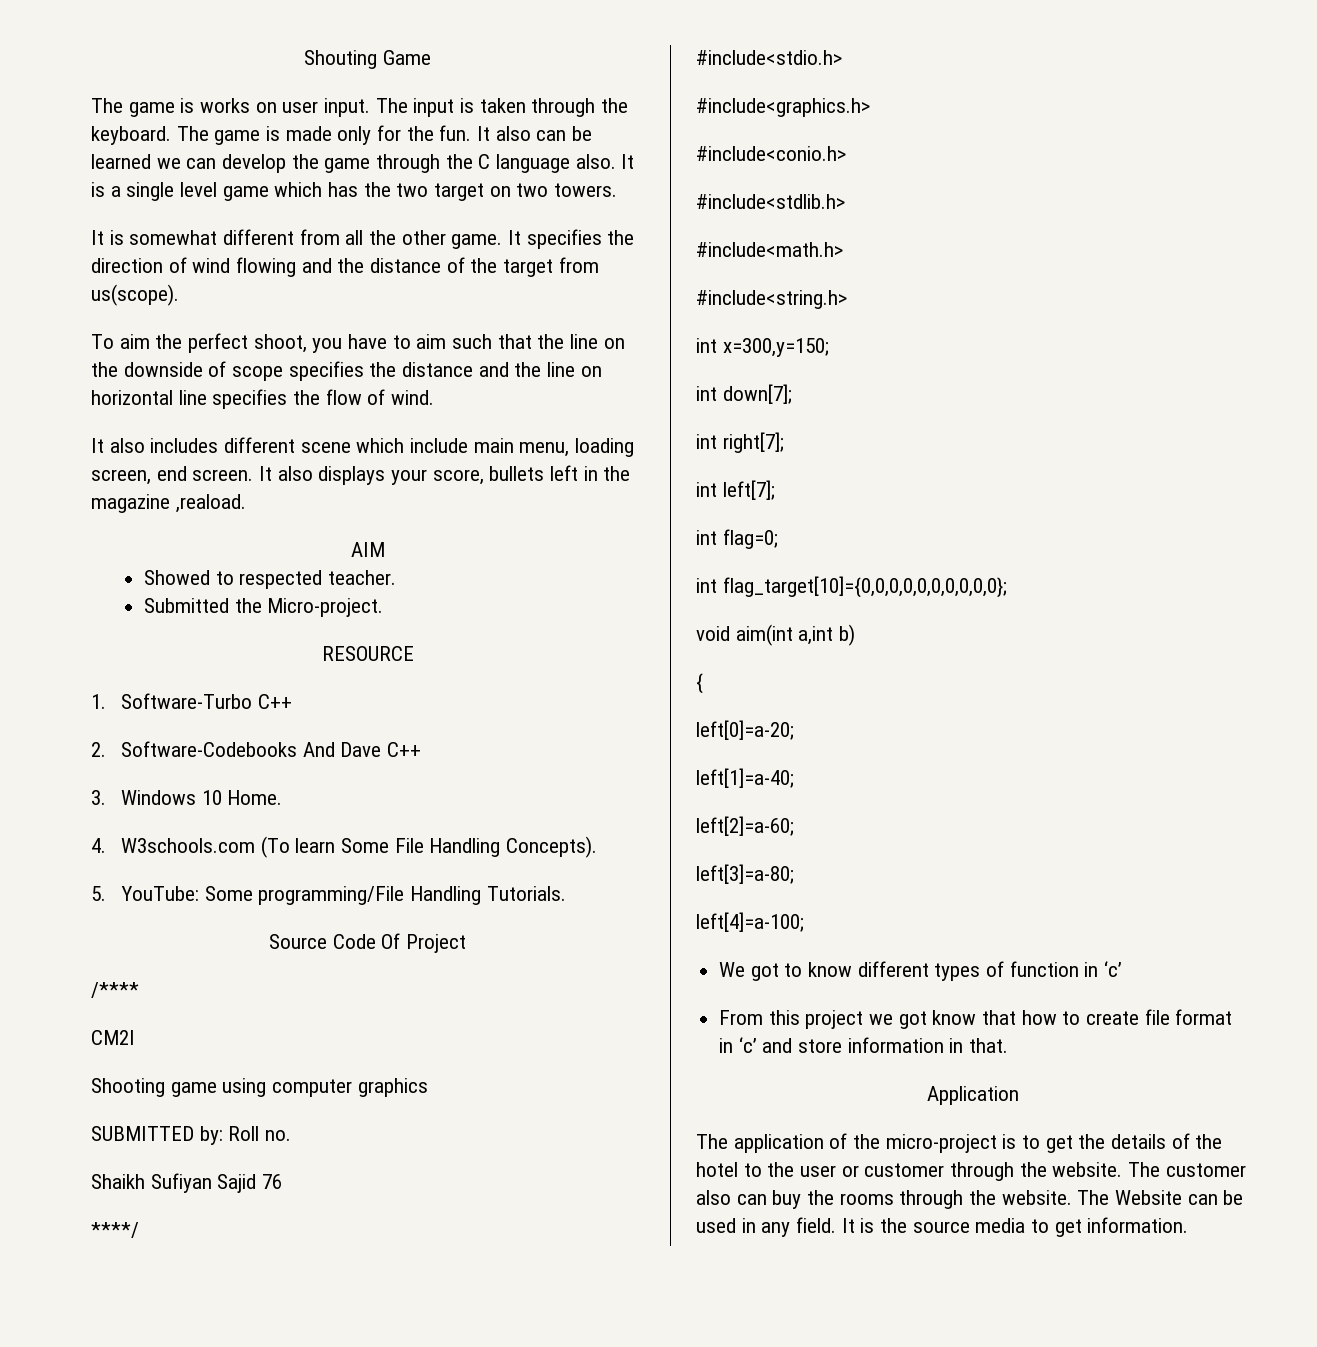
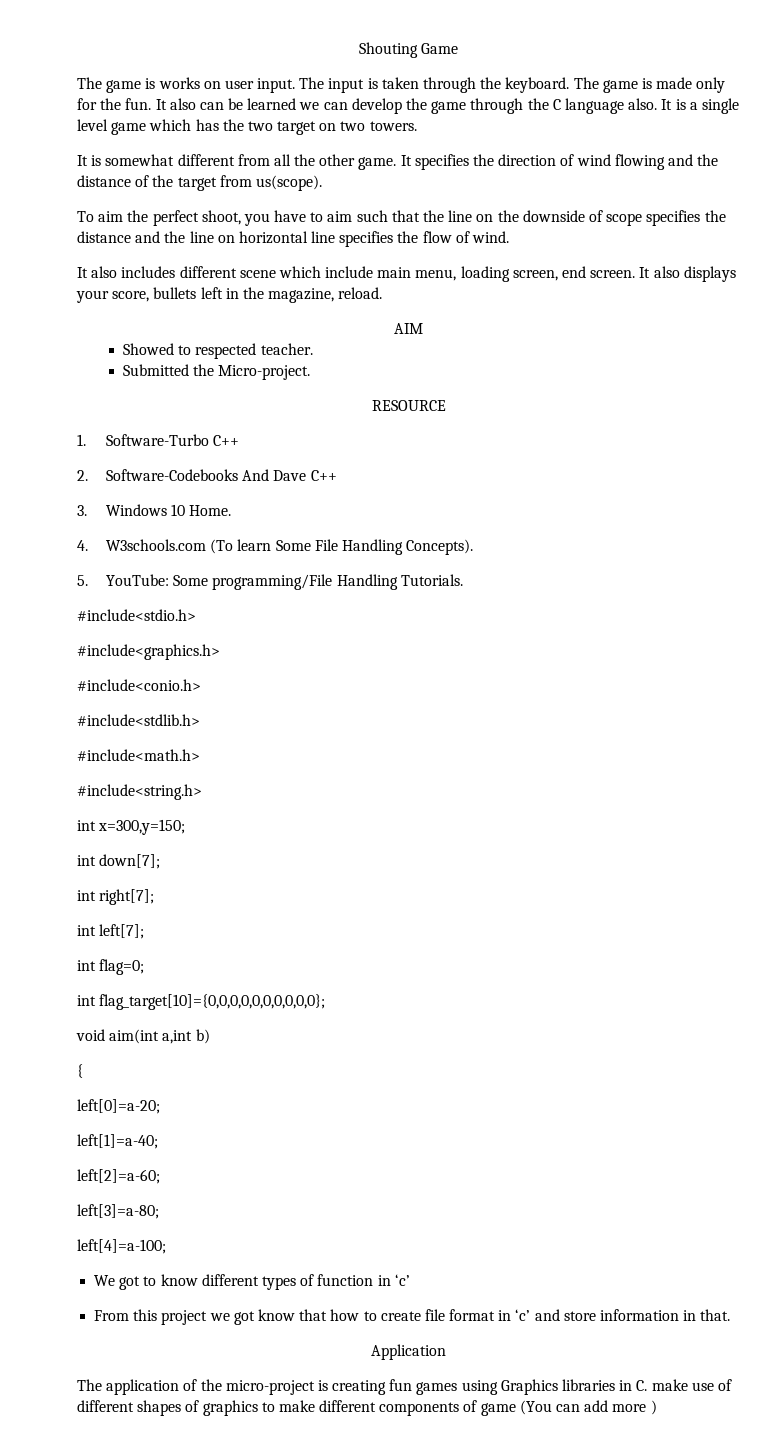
[91,494,246,513] magazine ,reaload. -> [268,287,383,303] magazine, reload.
[268,933,467,953] [91,982,139,998] [91,1030,135,1045] [91,1078,428,1097] [91,1126,292,1145] [91,1173,283,1193] [91,1222,139,1238] // Source Code Of Project // /**** // CM2I // Shooting game using computer graphics // SUBMITTED by: Roll no. // Shaikh Sufiyan Sajid 76 // ****/ -> (463, 580) none
[1022,1133,1223,1153] [696,1162,1246,1181] [696,1190,1244,1209] [696,1217,1189,1237] to get the details of the hotel to the user or customer through the website. The customer also can buy the rooms through the website. The Website can be used in any field. It is the source media to get information. -> [332,1379,732,1395] [77,1400,657,1416] creating fun games using Graphics libraries in C. make use of different shapes of graphics to make different components of game (You can add more )

